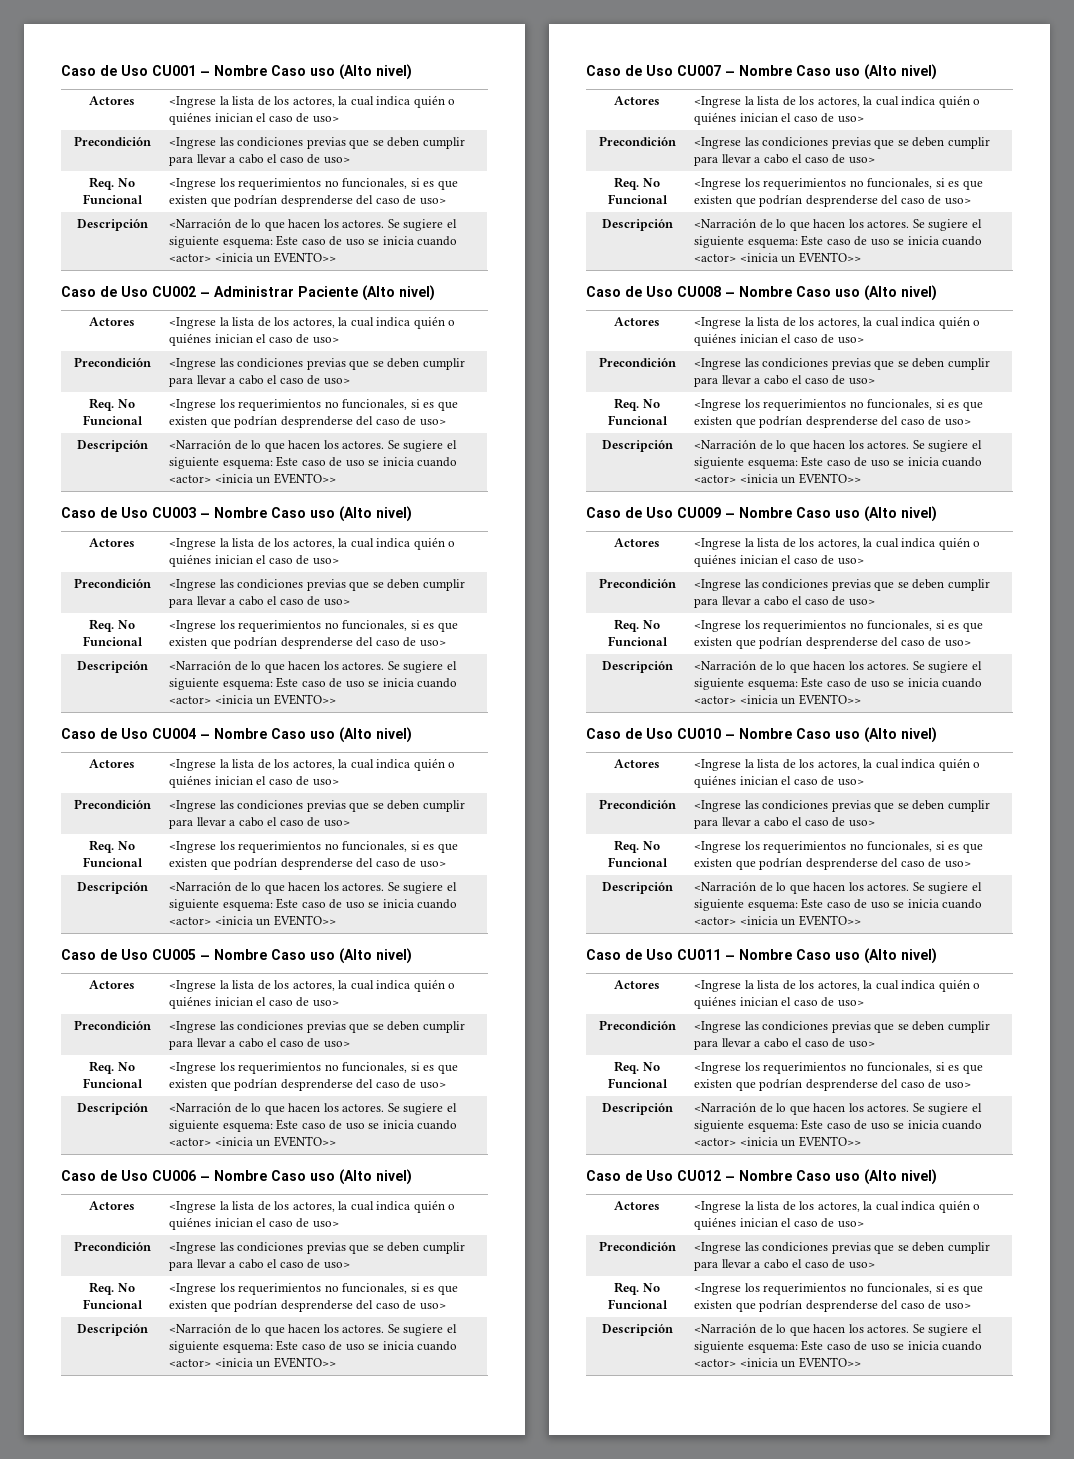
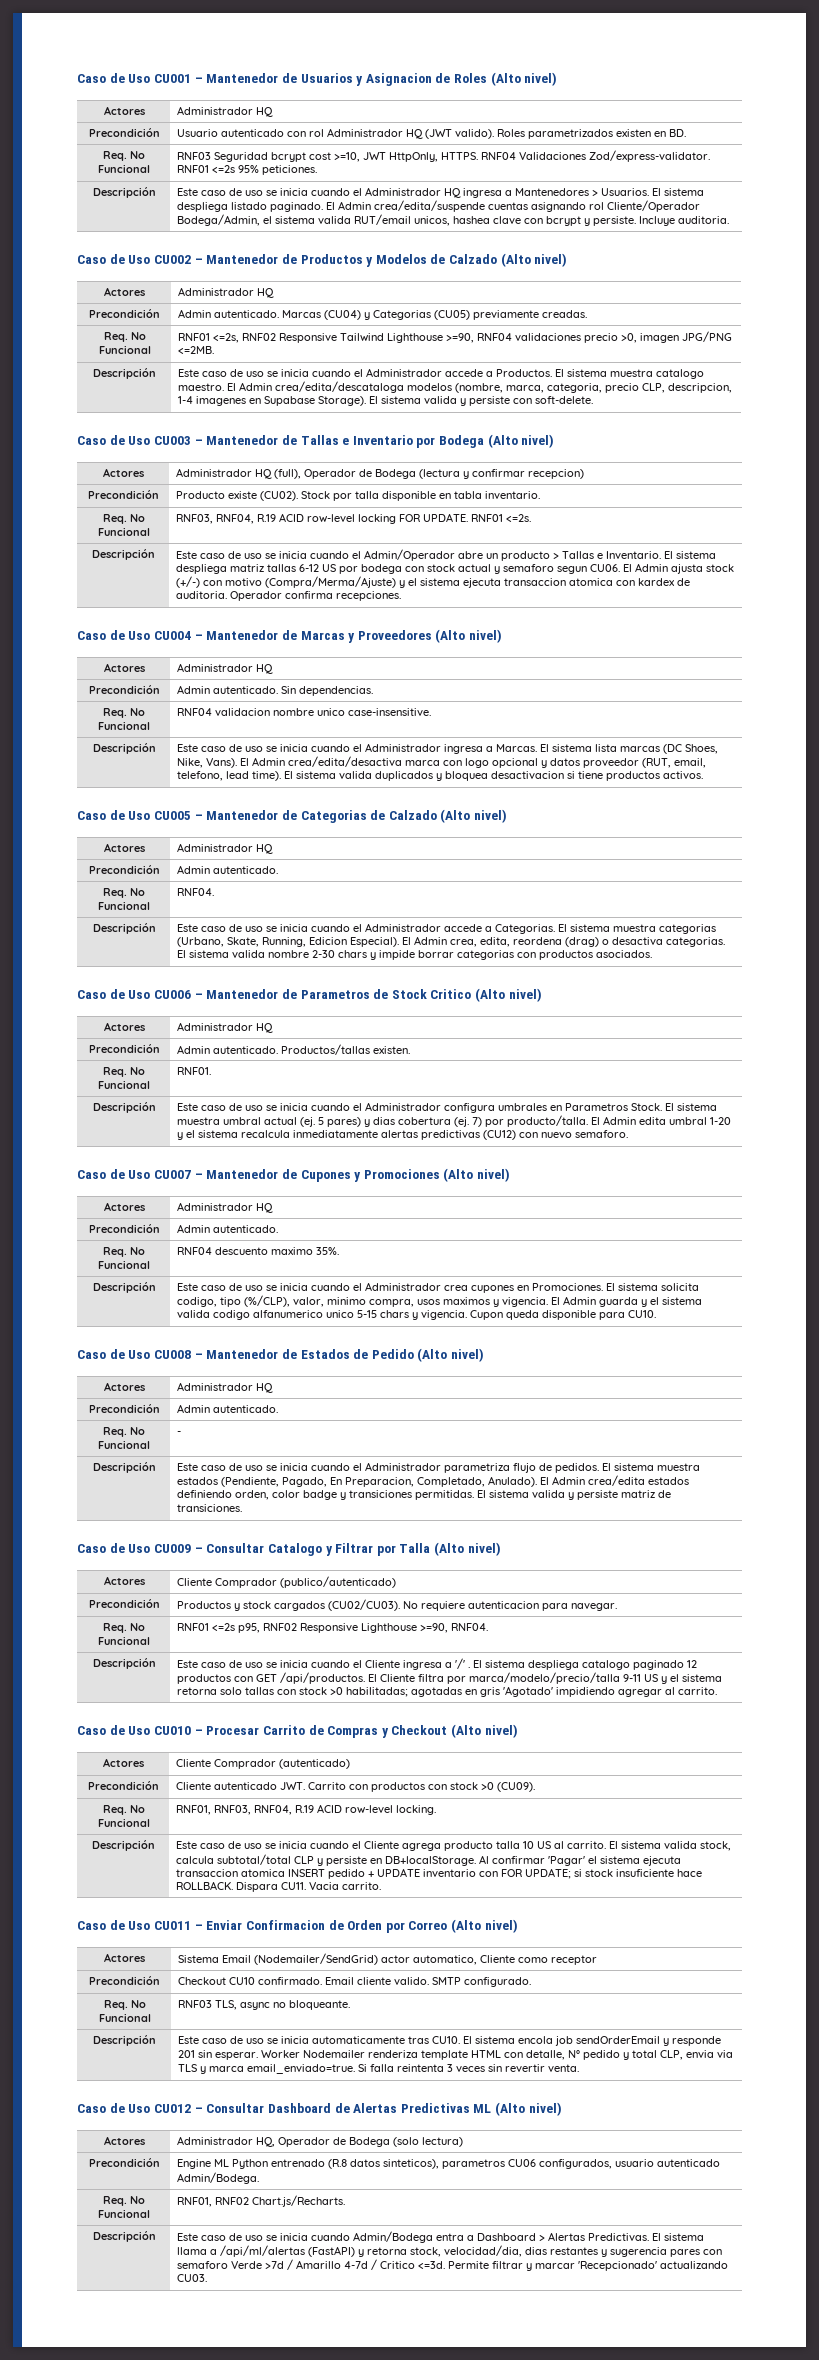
[214,64,412,80] [89,96,135,105] [169,95,456,108] [169,112,339,125] [73,136,151,146] [169,137,465,149] [169,154,350,166] [89,177,135,190] [82,194,143,204] [169,178,458,190] [169,195,446,207] [76,218,148,231] [169,218,457,231] [169,235,458,248] [169,252,336,263] Nombre Caso uso (Alto nivel) // Actores | <Ingrese la lista de los actores, la cual indica quién o quiénes inician el caso de uso> // Precondición | <Ingrese las condiciones previas que se deben cumplir para llevar a cabo el caso de uso> // Req. No Funcional | <Ingrese los requerimientos no funcionales, si es que existen que podrían desprenderse del caso de uso> // Descripción | <Narración de lo que hacen los actores. Se sugiere el siguiente esquema: Este caso de uso se inicia cuando <actor> <inicia un EVENTO>> -> [206,72,558,86] [103,106,145,115] [177,106,274,117] [88,128,160,137] [177,128,687,139] [103,151,145,161] [98,164,150,173] [177,150,711,162] [177,165,318,175] [92,187,156,198] [177,187,705,198] [177,200,701,212] [177,214,730,226] Mantenedor de Usuarios y Asignacion de Roles (Alto nivel) // Actores | Administrador HQ // Precondición | Usuario autenticado con rol Administrador HQ (JWT valido). Roles parametrizados existen en BD. // Req. No Funcional | RNF03 Seguridad bcrypt cost >=10, JWT HttpOnly, HTTPS. RNF04 Validaciones Zod/express-validator. RNF01 <=2s 95% peticiones. // Descripción | Este caso de uso se inicia cuando el Administrador HQ ingresa a Mantenedores > Usuarios. El sistema despliega listado paginado. El Admin crea/edita/suspende cuentas asignando rol Cliente/Operador Bodega/Admin, el sistema valida RUT/email unicos, hashea clave con bcrypt y persiste. Incluye auditoria.
[214,285,435,301] [89,317,135,326] [169,316,456,329] [169,333,339,346] [73,357,151,367] [169,358,465,370] [169,375,350,387] [89,398,135,411] [82,415,143,425] [169,399,458,411] [169,416,446,428] [76,439,148,452] [169,439,457,452] [169,456,458,469] [169,473,336,484] Administrar Paciente (Alto nivel) // Actores | <Ingrese la lista de los actores, la cual indica quién o quiénes inician el caso de uso> // Precondición | <Ingrese las condiciones previas que se deben cumplir para llevar a cabo el caso de uso> // Req. No Funcional | <Ingrese los requerimientos no funcionales, si es que existen que podrían desprenderse del caso de uso> // Descripción | <Narración de lo que hacen los actores. Se sugiere el siguiente esquema: Este caso de uso se inicia cuando <actor> <inicia un EVENTO>> -> [206,253,568,267] [104,287,145,296] [178,287,275,298] [89,309,160,318] [178,309,588,320] [103,332,146,342] [98,345,151,354] [178,331,733,343] [178,346,215,354] [93,368,156,379] [178,368,705,379] [178,381,733,393] [178,396,594,406] Mantenedor de Productos y Modelos de Calzado (Alto nivel) // Actores | Administrador HQ // Precondición | Admin autenticado. Marcas (CU04) y Categorias (CU05) previamente creadas. // Req. No Funcional | RNF01 <=2s, RNF02 Responsive Tailwind Lighthouse >=90, RNF04 validaciones precio >0, imagen JPG/PNG <=2MB. // Descripción | Este caso de uso se inicia cuando el Administrador accede a Productos. El sistema muestra catalogo maestro. El Admin crea/edita/descataloga modelos (nombre, marca, categoria, precio CLP, descripcion, 1-4 imagenes en Supabase Storage). El sistema valida y persiste con soft-delete.
[214,506,412,522] [89,538,135,547] [169,537,456,550] [169,554,339,567] [73,578,151,588] [169,579,465,591] [169,596,350,608] [89,619,135,632] [82,636,143,646] [169,620,458,632] [169,637,446,649] [76,660,148,673] [169,660,457,673] [169,677,458,690] [169,694,336,705] Nombre Caso uso (Alto nivel) // Actores | <Ingrese la lista de los actores, la cual indica quién o quiénes inician el caso de uso> // Precondición | <Ingrese las condiciones previas que se deben cumplir para llevar a cabo el caso de uso> // Req. No Funcional | <Ingrese los requerimientos no funcionales, si es que existen que podrían desprenderse del caso de uso> // Descripción | <Narración de lo que hacen los actores. Se sugiere el siguiente esquema: Este caso de uso se inicia cuando <actor> <inicia un EVENTO>> -> [206,434,555,448] [103,468,144,477] [176,468,585,479] [88,490,159,499] [176,491,541,501] [102,514,145,524] [97,527,150,536] [176,513,532,524] [92,549,155,560] [176,549,717,561] [176,563,735,574] [176,576,691,588] [176,591,402,601] Mantenedor de Tallas e Inventario por Bodega (Alto nivel) // Actores | Administrador HQ (full), Operador de Bodega (lectura y confirmar recepcion) // Precondición | Producto existe (CU02). Stock por talla disponible en tabla inventario. // Req. No Funcional | RNF03, RNF04, R.19 ACID row-level locking FOR UPDATE. RNF01 <=2s. // Descripción | Este caso de uso se inicia cuando el Admin/Operador abre un producto > Tallas e Inventario. El sistema despliega matriz tallas 6-12 US por bodega con stock actual y semaforo segun CU06. El Admin ajusta stock (+/-) con motivo (Compra/Merma/Ajuste) y el sistema ejecuta transaccion atomica con kardex de auditoria. Operador confirma recepciones.
[214,727,412,743] [89,759,135,768] [169,758,456,771] [169,775,339,788] [73,799,151,809] [169,800,465,812] [169,817,350,829] [89,840,135,853] [82,857,143,867] [169,841,458,853] [169,858,446,870] [76,881,148,894] [169,881,457,894] [169,898,458,911] [169,915,336,926] Nombre Caso uso (Alto nivel) // Actores | <Ingrese la lista de los actores, la cual indica quién o quiénes inician el caso de uso> // Precondición | <Ingrese las condiciones previas que se deben cumplir para llevar a cabo el caso de uso> // Req. No Funcional | <Ingrese los requerimientos no funcionales, si es que existen que podrían desprenderse del caso de uso> // Descripción | <Narración de lo que hacen los actores. Se sugiere el siguiente esquema: Este caso de uso se inicia cuando <actor> <inicia un EVENTO>> -> [206,629,503,643] [103,663,145,672] [177,663,274,674] [88,685,160,694] [177,685,374,696] [103,708,145,718] [98,721,150,730] [177,708,432,716] [92,743,156,754] [177,743,719,754] [177,756,707,768] [177,771,704,781] Mantenedor de Marcas y Proveedores (Alto nivel) // Actores | Administrador HQ // Precondición | Admin autenticado. Sin dependencias. // Req. No Funcional | RNF04 validacion nombre unico case-insensitive. // Descripción | Este caso de uso se inicia cuando el Administrador ingresa a Marcas. El sistema lista marcas (DC Shoes, Nike, Vans). El Admin crea/edita/desactiva marca con logo opcional y datos proveedor (RUT, email, telefono, lead time). El sistema valida duplicados y bloquea desactivacion si tiene productos activos.
[214,948,412,964] [89,980,135,989] [169,979,456,992] [169,996,339,1009] [73,1020,151,1030] [169,1021,465,1033] [169,1038,350,1050] [89,1061,135,1074] [82,1078,143,1088] [169,1062,458,1074] [169,1079,446,1091] [76,1102,148,1115] [169,1102,457,1115] [169,1119,458,1132] [169,1136,336,1147] Nombre Caso uso (Alto nivel) // Actores | <Ingrese la lista de los actores, la cual indica quién o quiénes inician el caso de uso> // Precondición | <Ingrese las condiciones previas que se deben cumplir para llevar a cabo el caso de uso> // Req. No Funcional | <Ingrese los requerimientos no funcionales, si es que existen que podrían desprenderse del caso de uso> // Descripción | <Narración de lo que hacen los actores. Se sugiere el siguiente esquema: Este caso de uso se inicia cuando <actor> <inicia un EVENTO>> -> [206,809,508,823] [103,843,145,852] [177,843,274,854] [88,865,160,874] [177,865,279,874] [103,888,145,898] [98,901,150,910] [177,888,215,896] [92,923,156,934] [177,923,717,934] [177,936,726,947] [177,950,653,960] Mantenedor de Categorias de Calzado (Alto nivel) // Actores | Administrador HQ // Precondición | Admin autenticado. // Req. No Funcional | RNF04. // Descripción | Este caso de uso se inicia cuando el Administrador accede a Categorias. El sistema muestra categorias (Urbano, Skate, Running, Edicion Especial). El Admin crea, edita, reordena (drag) o desactiva categorias. El sistema valida nombre 2-30 chars y impide borrar categorias con productos asociados.
[214,1169,412,1185] [89,1201,135,1210] [169,1200,456,1213] [169,1217,339,1230] [73,1241,151,1251] [169,1242,465,1254] [169,1259,350,1271] [89,1282,135,1295] [82,1299,143,1309] [169,1283,458,1295] [169,1300,446,1312] [76,1323,148,1336] [169,1323,457,1336] [169,1340,458,1353] [169,1357,336,1368] Nombre Caso uso (Alto nivel) // Actores | <Ingrese la lista de los actores, la cual indica quién o quiénes inician el caso de uso> // Precondición | <Ingrese las condiciones previas que se deben cumplir para llevar a cabo el caso de uso> // Req. No Funcional | <Ingrese los requerimientos no funcionales, si es que existen que podrían desprenderse del caso de uso> // Descripción | <Narración de lo que hacen los actores. Se sugiere el siguiente esquema: Este caso de uso se inicia cuando <actor> <inicia un EVENTO>> -> [206,988,542,1002] [103,1022,145,1031] [177,1022,274,1033] [88,1044,160,1053] [177,1044,411,1055] [103,1067,145,1077] [98,1080,150,1089] [177,1067,212,1075] [92,1102,156,1113] [177,1102,718,1113] [177,1115,732,1127] [177,1130,629,1140] Mantenedor de Parametros de Stock Critico (Alto nivel) // Actores | Administrador HQ // Precondición | Admin autenticado. Productos/tallas existen. // Req. No Funcional | RNF01. // Descripción | Este caso de uso se inicia cuando el Administrador configura umbrales en Parametros Stock. El sistema muestra umbral actual (ej. 5 pares) y dias cobertura (ej. 7) por producto/talla. El Admin edita umbral 1-20 y el sistema recalcula inmediatamente alertas predictivas (CU12) con nuevo semaforo.
[739,64,937,80] [614,96,660,105] [694,95,981,108] [694,112,864,125] [598,136,676,146] [694,137,990,149] [694,154,875,166] [614,177,660,190] [607,194,668,204] [694,178,983,190] [694,195,971,207] [601,218,673,231] [694,218,982,231] [694,235,983,248] [694,252,861,263] Nombre Caso uso (Alto nivel) // Actores | <Ingrese la lista de los actores, la cual indica quién o quiénes inician el caso de uso> // Precondición | <Ingrese las condiciones previas que se deben cumplir para llevar a cabo el caso de uso> // Req. No Funcional | <Ingrese los requerimientos no funcionales, si es que existen que podrían desprenderse del caso de uso> // Descripción | <Narración de lo que hacen los actores. Se sugiere el siguiente esquema: Este caso de uso se inicia cuando <actor> <inicia un EVENTO>> -> [206,1168,511,1182] [103,1202,145,1211] [177,1202,274,1213] [88,1224,160,1233] [177,1224,279,1233] [103,1247,145,1257] [98,1260,150,1269] [177,1247,340,1255] [92,1282,156,1293] [177,1282,700,1293] [177,1295,703,1307] [177,1310,657,1320] Mantenedor de Cupones y Promociones (Alto nivel) // Actores | Administrador HQ // Precondición | Admin autenticado. // Req. No Funcional | RNF04 descuento maximo 35%. // Descripción | Este caso de uso se inicia cuando el Administrador crea cupones en Promociones. El sistema solicita codigo, tipo (%/CLP), valor, minimo compra, usos maximos y vigencia. El Admin guarda y el sistema valida codigo alfanumerico unico 5-15 chars y vigencia. Cupon queda disponible para CU10.
[739,285,937,301] [614,317,660,326] [694,316,981,329] [694,333,864,346] [598,357,676,367] [694,358,990,370] [694,375,875,387] [614,398,660,411] [607,415,668,425] [694,399,983,411] [694,416,971,428] [601,439,673,452] [694,439,982,452] [694,456,983,469] [694,473,861,484] Nombre Caso uso (Alto nivel) // Actores | <Ingrese la lista de los actores, la cual indica quién o quiénes inician el caso de uso> // Precondición | <Ingrese las condiciones previas que se deben cumplir para llevar a cabo el caso de uso> // Req. No Funcional | <Ingrese los requerimientos no funcionales, si es que existen que podrían desprenderse del caso de uso> // Descripción | <Narración de lo que hacen los actores. Se sugiere el siguiente esquema: Este caso de uso se inicia cuando <actor> <inicia un EVENTO>> -> [206,1348,485,1362] [103,1382,145,1391] [177,1382,274,1393] [88,1404,160,1413] [177,1404,279,1413] [103,1427,145,1437] [98,1440,150,1449] [177,1431,182,1435] [92,1462,156,1473] [177,1462,701,1473] [177,1475,690,1487] [177,1490,672,1500] [177,1504,243,1512] Mantenedor de Estados de Pedido (Alto nivel) // Actores | Administrador HQ // Precondición | Admin autenticado. // Req. No Funcional | - // Descripción | Este caso de uso se inicia cuando el Administrador parametriza flujo de pedidos. El sistema muestra estados (Pendiente, Pagado, En Preparacion, Completado, Anulado). El Admin crea/edita estados definiendo orden, color badge y transiciones permitidas. El sistema valida y persiste matriz de transiciones.
[739,506,937,522] [614,538,660,547] [694,537,981,550] [694,554,864,567] [598,578,676,588] [694,579,990,591] [694,596,875,608] [614,619,660,632] [607,636,668,646] [694,620,983,632] [694,637,971,649] [601,660,673,673] [694,660,982,673] [694,677,983,690] [694,694,861,705] Nombre Caso uso (Alto nivel) // Actores | <Ingrese la lista de los actores, la cual indica quién o quiénes inician el caso de uso> // Precondición | <Ingrese las condiciones previas que se deben cumplir para llevar a cabo el caso de uso> // Req. No Funcional | <Ingrese los requerimientos no funcionales, si es que existen que podrían desprenderse del caso de uso> // Descripción | <Narración de lo que hacen los actores. Se sugiere el siguiente esquema: Este caso de uso se inicia cuando <actor> <inicia un EVENTO>> -> [206,1542,501,1556] [103,1576,145,1585] [177,1576,397,1588] [88,1599,160,1608] [177,1599,618,1611] [103,1623,145,1633] [98,1636,150,1645] [177,1623,489,1633] [92,1658,156,1669] [177,1658,698,1670] [177,1672,723,1684] [177,1686,718,1697] Consultar Catalogo y Filtrar por Talla (Alto nivel) // Actores | Cliente Comprador (publico/autenticado) // Precondición | Productos y stock cargados (CU02/CU03). No requiere autenticacion para navegar. // Req. No Funcional | RNF01 <=2s p95, RNF02 Responsive Lighthouse >=90, RNF04. // Descripción | Este caso de uso se inicia cuando el Cliente ingresa a '/' . El sistema despliega catalogo paginado 12 productos con GET /api/productos. El Cliente filtra por marca/modelo/precio/talla 9-11 US y el sistema retorna solo tallas con stock >0 habilitadas; agotadas en gris 'Agotado' impidiendo agregar al carrito.
[739,727,937,743] [614,759,660,768] [694,758,981,771] [694,775,864,788] [598,799,676,809] [694,800,990,812] [694,817,875,829] [614,840,660,853] [607,857,668,867] [694,841,983,853] [694,858,971,870] [601,881,673,894] [694,881,982,894] [694,898,983,911] [694,915,861,926] Nombre Caso uso (Alto nivel) // Actores | <Ingrese la lista de los actores, la cual indica quién o quiénes inician el caso de uso> // Precondición | <Ingrese las condiciones previas que se deben cumplir para llevar a cabo el caso de uso> // Req. No Funcional | <Ingrese los requerimientos no funcionales, si es que existen que podrían desprenderse del caso de uso> // Descripción | <Narración de lo que hacen los actores. Se sugiere el siguiente esquema: Este caso de uso se inicia cuando <actor> <inicia un EVENTO>> -> [206,1724,518,1738] [103,1758,144,1767] [176,1759,351,1769] [88,1781,159,1790] [176,1782,536,1792] [102,1805,145,1815] [97,1818,150,1827] [176,1804,437,1815] [92,1840,155,1851] [176,1841,732,1851] [176,1854,682,1866] [176,1868,703,1879] [176,1881,382,1892] Procesar Carrito de Compras y Checkout (Alto nivel) // Actores | Cliente Comprador (autenticado) // Precondición | Cliente autenticado JWT. Carrito con productos con stock >0 (CU09). // Req. No Funcional | RNF01, RNF03, RNF04, R.19 ACID row-level locking. // Descripción | Este caso de uso se inicia cuando el Cliente agrega producto talla 10 US al carrito. El sistema valida stock, calcula subtotal/total CLP y persiste en DB+localStorage. Al confirmar 'Pagar' el sistema ejecuta transaccion atomica INSERT pedido + UPDATE inventario con FOR UPDATE; si stock insuficiente hace ROLLBACK. Dispara CU11. Vacia carrito.
[739,948,937,964] [614,980,660,989] [694,979,981,992] [694,996,864,1009] [598,1020,676,1030] [694,1021,990,1033] [694,1038,875,1050] [614,1061,660,1074] [607,1078,668,1088] [694,1062,983,1074] [694,1079,971,1091] [601,1102,673,1115] [694,1102,982,1115] [694,1119,983,1132] [694,1136,861,1147] [586,1169,937,1185] [614,1201,660,1210] [694,1200,981,1213] [694,1217,864,1230] [598,1241,676,1251] [694,1242,990,1254] [694,1259,875,1271] [614,1282,660,1295] [607,1299,668,1309] [694,1283,983,1295] [694,1300,971,1312] [601,1323,673,1336] [694,1323,982,1336] [694,1340,983,1353] [694,1357,861,1368] Nombre Caso uso (Alto nivel) // Actores | <Ingrese la lista de los actores, la cual indica quién o quiénes inician el caso de uso> // Precondición | <Ingrese las condiciones previas que se deben cumplir para llevar a cabo el caso de uso> // Req. No Funcional | <Ingrese los requerimientos no funcionales, si es que existen que podrían desprenderse del caso de uso> // Descripción | <Narración de lo que hacen los actores. Se sugiere el siguiente esquema: Este caso de uso se inicia cuando <actor> <inicia un EVENTO>> // Caso de Uso CU012 – Nombre Caso uso (Alto nivel) // Actores | <Ingrese la lista de los actores, la cual indica quién o quiénes inician el caso de uso> // Precondición | <Ingrese las condiciones previas que se deben cumplir para llevar a cabo el caso de uso> // Req. No Funcional | <Ingrese los requerimientos no funcionales, si es que existen que podrían desprenderse del caso de uso> // Descripción | <Narración de lo que hacen los actores. Se sugiere el siguiente esquema: Este caso de uso se inicia cuando <actor> <inicia un EVENTO>> -> [206,1919,518,1933] [104,1953,145,1962] [178,1953,598,1965] [89,1976,160,1985] [178,1977,532,1987] [103,2000,146,2010] [98,2013,151,2022] [178,2000,351,2010] [93,2035,156,2046] [178,2036,722,2046] [178,2050,734,2060] [178,2064,580,2074] [77,2102,562,2116] [103,2136,145,2145] [177,2136,464,2147] [88,2158,160,2167] [177,2159,721,2169] [177,2172,260,2184] [103,2196,145,2206] [98,2209,150,2218] [177,2195,346,2207] [92,2231,156,2242] [177,2231,705,2243] [177,2245,723,2257] [177,2259,729,2271] [177,2274,208,2282] Enviar Confirmacion de Orden por Correo (Alto nivel) // Actores | Sistema Email (Nodemailer/SendGrid) actor automatico, Cliente como receptor // Precondición | Checkout CU10 confirmado. Email cliente valido. SMTP configurado. // Req. No Funcional | RNF03 TLS, async no bloqueante. // Descripción | Este caso de uso se inicia automaticamente tras CU10. El sistema encola job sendOrderEmail y responde 201 sin esperar. Worker Nodemailer renderiza template HTML con detalle, N° pedido y total CLP, envia via TLS y marca email_enviado=true. Si falla reintenta 3 veces sin revertir venta. // Caso de Uso CU012 – Consultar Dashboard de Alertas Predictivas ML (Alto nivel) // Actores | Administrador HQ, Operador de Bodega (solo lectura) // Precondición | Engine ML Python entrenado (R.8 datos sinteticos), parametros CU06 configurados, usuario autenticado Admin/Bodega. // Req. No Funcional | RNF01, RNF02 Chart.js/Recharts. // Descripción | Este caso de uso se inicia cuando Admin/Bodega entra a Dashboard > Alertas Predictivas. El sistema llama a /api/ml/alertas (FastAPI) y retorna stock, velocidad/dia, dias restantes y sugerencia pares con semaforo Verde >7d / Amarillo 4-7d / Critico <=3d. Permite filtrar y marcar 'Recepcionado' actualizando CU03.

